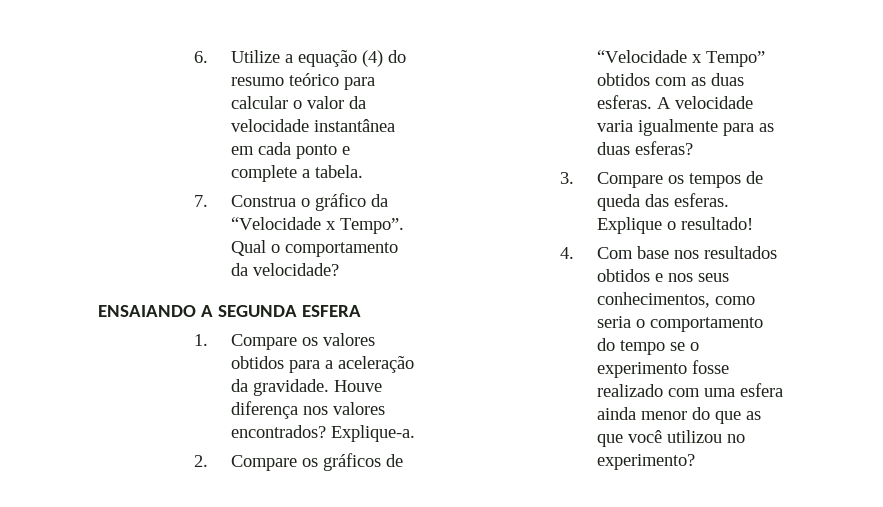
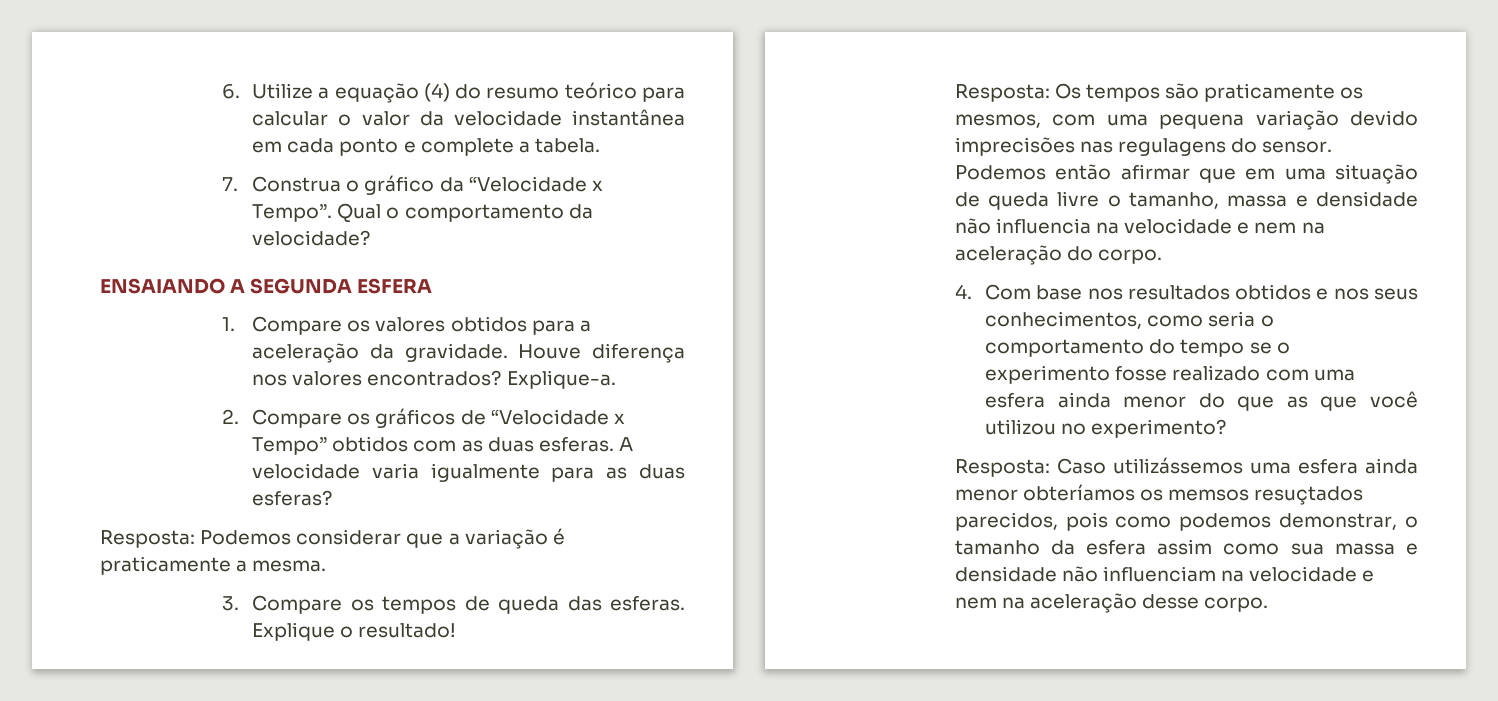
(694, 148) none -> [100,528,565,549] [100,556,327,575] // Resposta: Podemos considerar que a variação é praticamente a mesma.
(754, 223) none -> [954,83,1364,102] [954,110,1418,130] [954,137,1333,156] [954,164,1418,184] [954,191,1418,210] [954,218,1325,234] [954,245,1163,265] // Resposta: Os tempos são praticamente os mesmos, com uma pequena variação devido imprecisões nas regulagens do sensor. Podemos então afirmar que em uma situação de queda livre o tamanho, massa e densidade não influencia na velocidade e nem na aceleração do corpo.
(696, 462) none -> [954,457,1418,477] [954,484,1364,505] [954,512,1418,531] [954,539,1418,555] [954,566,1375,582] [954,593,1269,613] // Resposta: Caso utilizássemos uma esfera ainda menor obteríamos os memsos resuçtados parecidos, pois como podemos demonstrar, o tamanho da esfera assim como sua massa e densidade não influenciam na velocidade e nem na aceleração desse corpo.

